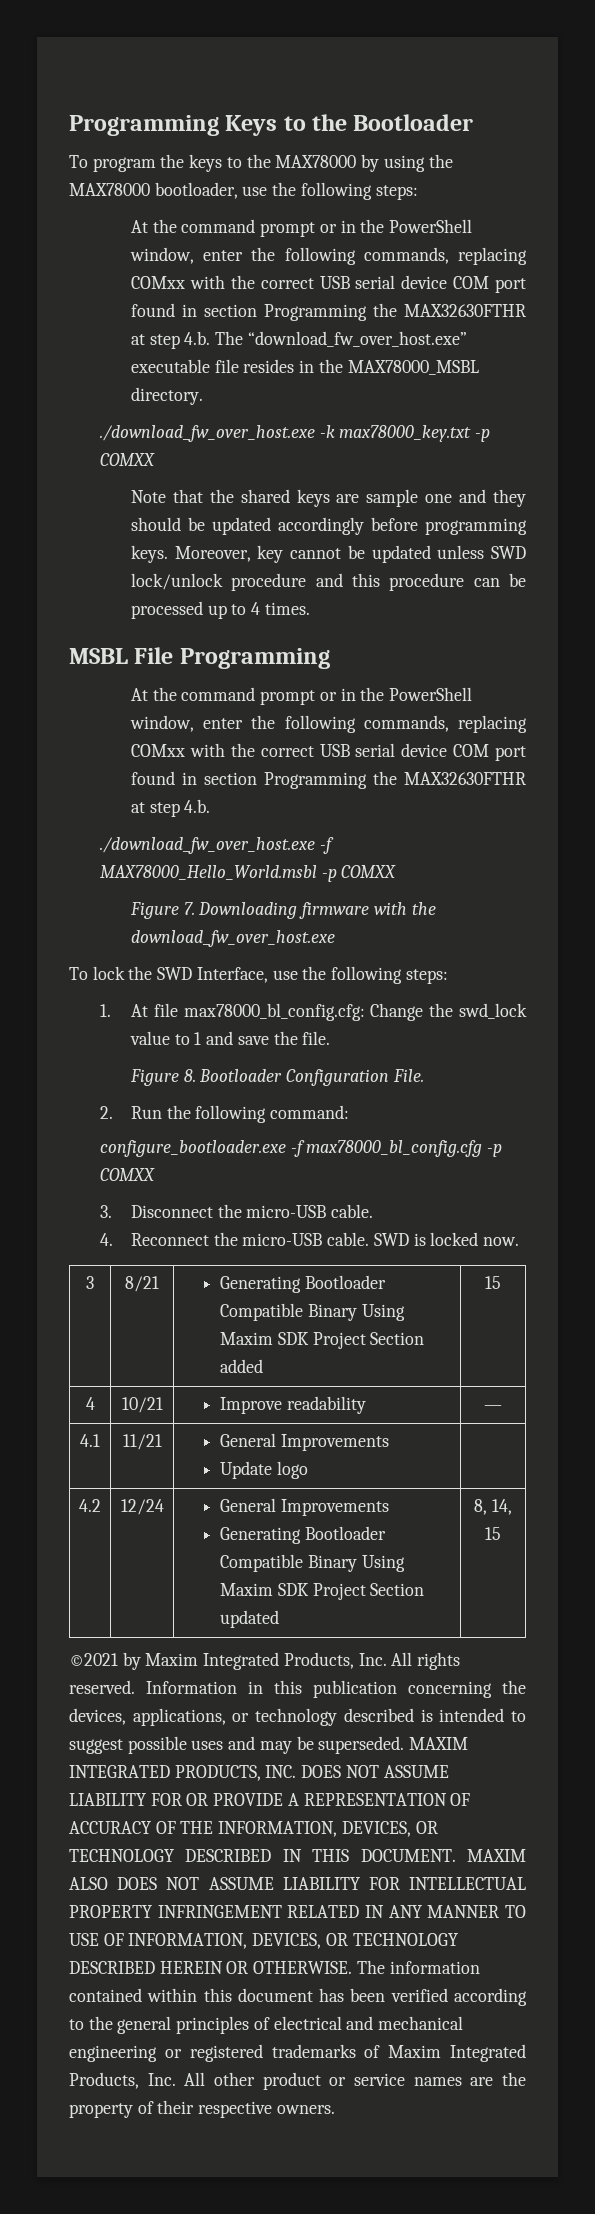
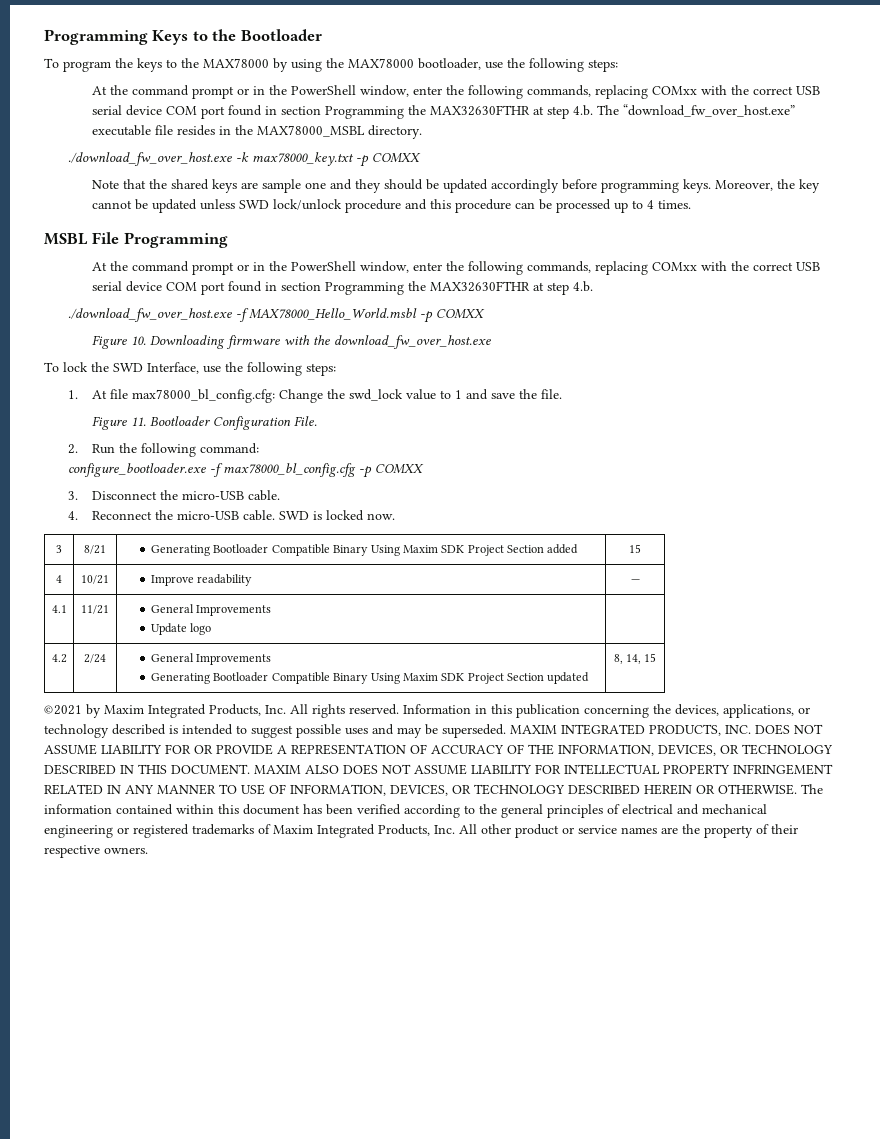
(251, 554) none -> [777,179,796,189] the
[183,902,195,915] 7. -> [131,336,147,345] 10.
[183,1069,196,1082] 8. -> [131,417,147,426] 11.
[120,1499,164,1515] 12/24 -> [84,654,106,663] 2/24

